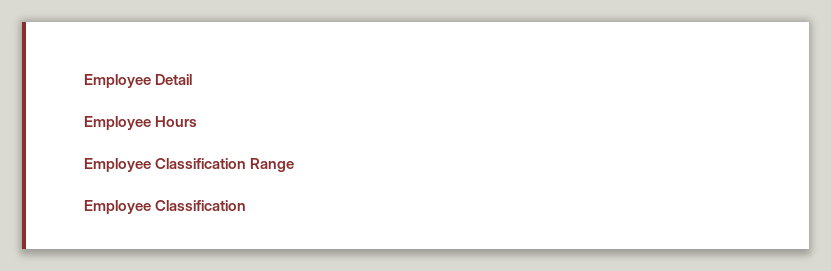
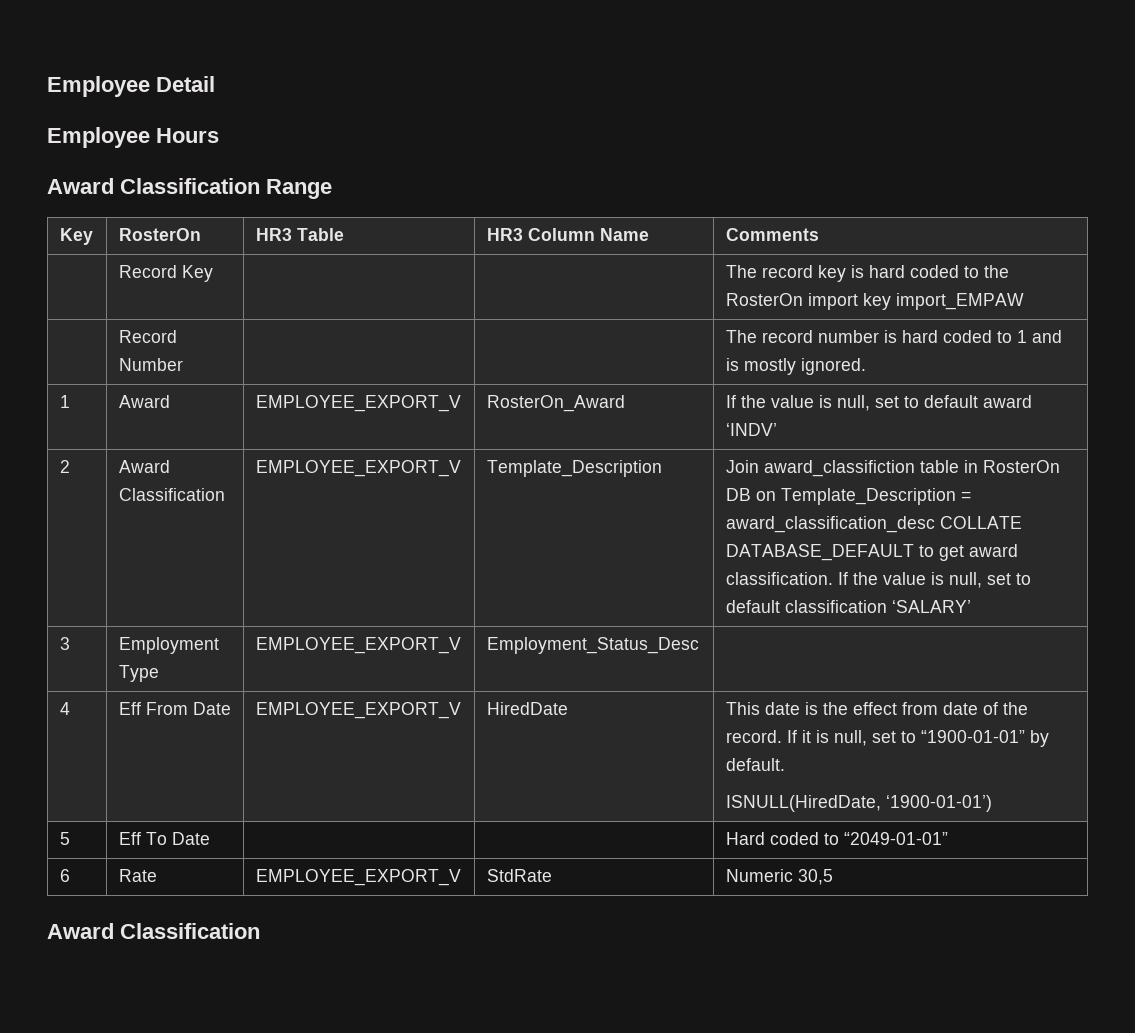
[84,158,151,172] Employee -> [47,178,114,194] Award
[84,200,151,214] // Employee -> [59,228,93,245] [118,228,201,241] [255,228,344,241] [486,228,649,241] [725,228,819,241] [118,265,213,282] [725,265,1009,282] [725,293,1024,310] [118,330,177,343] [118,358,183,371] [725,330,1062,343] [725,358,866,375] [59,395,70,408] [118,395,170,408] [255,395,461,412] [486,395,625,412] [725,395,1032,411] [725,423,777,436] [59,460,70,473] [118,460,170,473] [118,488,225,501] [255,460,461,477] [486,460,662,477] [725,460,1060,477] [725,488,971,505] [725,516,1022,533] [725,544,1018,561] [725,572,1031,588] [725,600,971,613] [59,637,70,650] [118,637,219,654] [118,665,159,682] [255,637,461,654] [486,637,699,654] [59,702,70,715] [118,702,231,715] [255,702,461,719] [486,702,568,715] [725,702,1028,715] [725,730,1049,747] [725,758,785,771] [725,795,992,812] [59,832,70,845] [118,832,210,845] [725,832,948,845] [59,869,70,882] [118,869,157,882] [255,869,461,886] [486,869,552,882] [725,869,833,885] [47,923,114,939] // Key | RosterOn | HR3 Table | HR3 Column Name | Comments // | Record Key | | | The record key is hard coded to the RosterOn import key import_EMPAW // | Record Number | | | The record number is hard coded to 1 and is mostly ignored. // 1 | Award | EMPLOYEE_EXPORT_V | RosterOn_Award | If the value is null, set to default award ‘INDV’ // 2 | Award Classification | EMPLOYEE_EXPORT_V | Template_Description | Join award_classifiction table in RosterOn DB on Template_Description = award_classification_desc COLLATE DATABASE_DEFAULT to get award classification. If the value is null, set to default classification ‘SALARY’ // 3 | Employment Type | EMPLOYEE_EXPORT_V | Employment_Status_Desc | // 4 | Eff From Date | EMPLOYEE_EXPORT_V | HiredDate | This date is the effect from date of the record. If it is null, set to “1900-01-01” by default. // ISNULL(HiredDate, ‘1900-01-01’) // 5 | Eff To Date | | | Hard coded to “2049-01-01” // 6 | Rate | EMPLOYEE_EXPORT_V | StdRate | Numeric 30,5 // Award

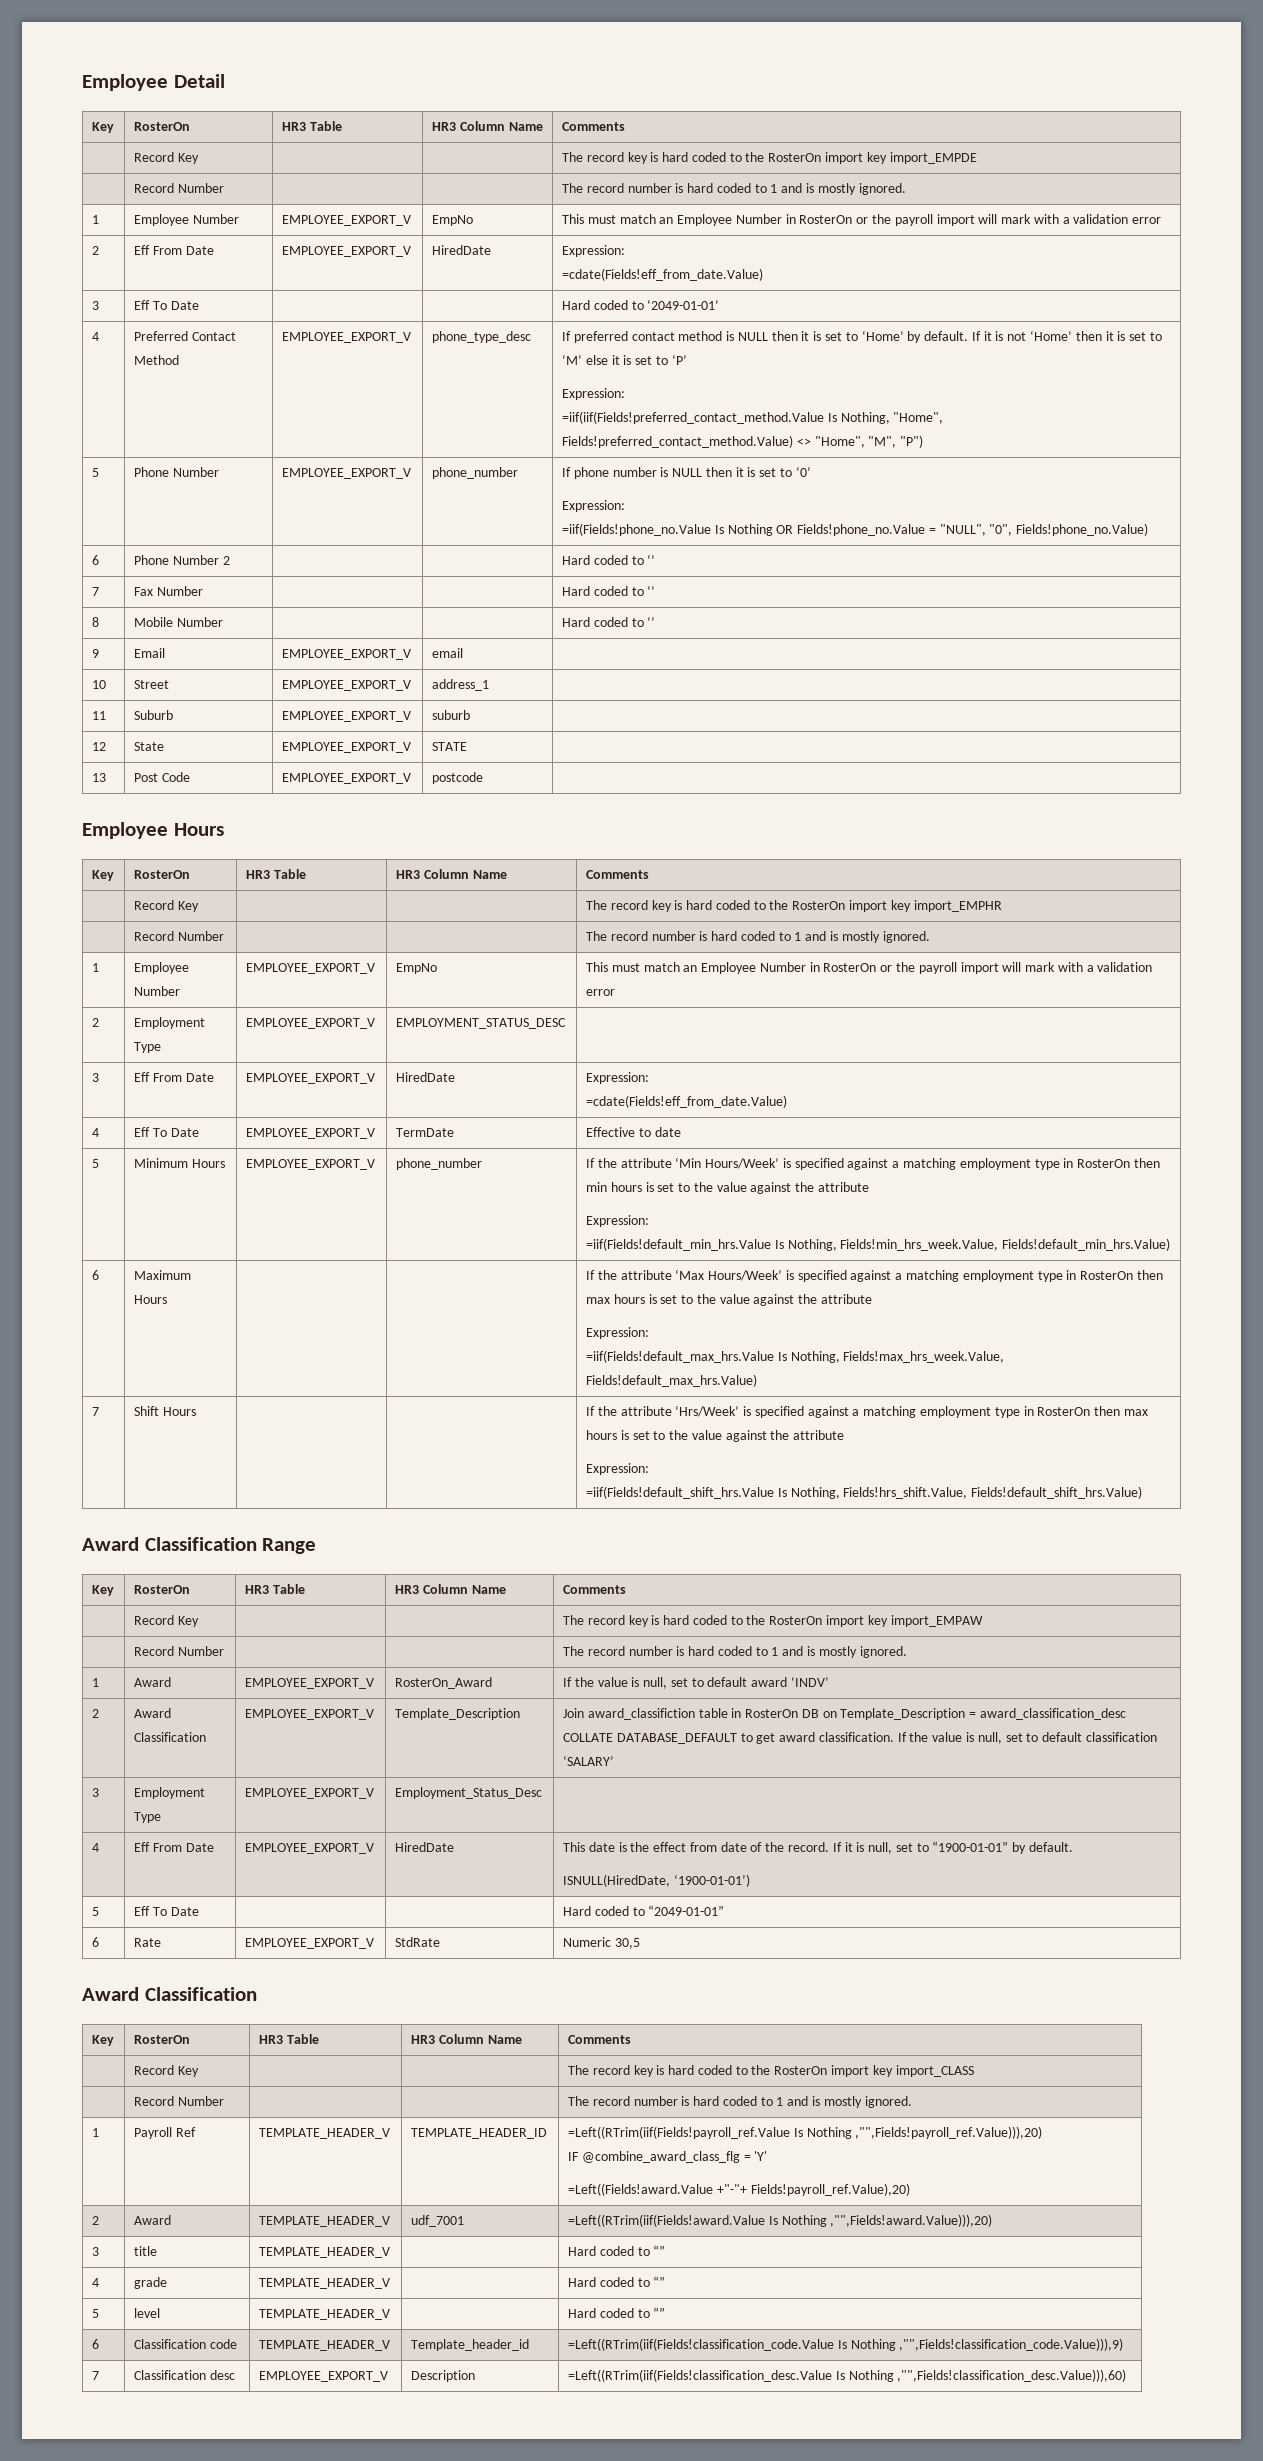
[47,127,219,148] // Employee Hours -> [91,122,114,133] [133,122,190,131] [281,121,342,131] [431,121,543,131] [561,122,625,131] [133,152,199,164] [561,152,977,164] [133,183,224,193] [561,183,906,195] [91,215,99,224] [133,214,239,226] [281,215,411,226] [431,215,473,226] [561,214,1162,226] [91,246,99,255] [133,245,214,255] [281,246,411,257] [431,245,491,255] [561,245,625,257] [561,268,763,281] [91,301,99,310] [133,300,199,310] [561,299,720,310] [91,332,99,341] [133,331,236,341] [133,355,179,365] [281,332,411,343] [431,331,531,343] [561,330,1162,343] [561,354,687,365] [561,388,625,400] [561,411,944,424] [561,435,924,448] [91,468,99,477] [133,467,219,477] [281,468,411,479] [431,467,518,479] [561,466,811,479] [561,500,625,512] [561,523,1149,536] [91,555,99,565] [133,555,230,565] [561,554,656,565] [91,587,99,596] [133,586,203,596] [561,585,656,596] [91,617,99,627] [133,617,223,627] [561,616,656,627] [91,649,99,658] [133,648,165,658] [281,649,411,660] [431,648,463,658] [91,680,106,689] [133,680,169,689] [281,680,411,691] [431,679,489,691] [91,711,106,720] [133,710,173,720] [281,711,411,722] [431,710,470,720] [91,742,106,751] [133,742,164,751] [281,742,411,753] [431,742,467,751] [91,773,106,782] [133,772,190,782] [281,773,411,784] [431,772,483,784] [82,822,224,839] [91,870,114,881] [133,870,190,879] [245,869,306,879] [395,869,507,879] [585,870,649,879] [133,900,199,912] [585,900,1002,912] [133,931,224,941] [585,931,930,943] [91,963,99,972] [133,962,189,974] [133,986,180,996] [245,963,375,974] [395,963,437,974] [585,962,1153,974] [585,989,615,996] [91,1018,99,1027] [133,1017,205,1029] [133,1042,161,1053] [245,1018,375,1029] [395,1018,566,1029] [91,1073,99,1082] [133,1072,214,1082] [245,1073,375,1084] [395,1072,455,1082] [585,1072,649,1084] [585,1095,787,1108] [91,1128,99,1137] [133,1127,199,1137] [245,1128,375,1139] [395,1128,454,1137] [585,1127,681,1137] [91,1159,99,1168] [133,1158,225,1168] [245,1159,375,1170] [395,1158,482,1170] [585,1157,1160,1170] [585,1182,870,1194] [585,1215,649,1227] [585,1238,1171,1251] [91,1270,99,1280] [133,1270,191,1280] [133,1295,167,1304] [585,1269,1163,1282] [585,1294,873,1306] [585,1327,649,1339] [585,1350,1005,1363] [585,1374,757,1387] [91,1407,99,1416] [133,1406,196,1416] [585,1405,1148,1418] [585,1430,845,1442] [585,1463,649,1475] [585,1486,1143,1499] // Key | RosterOn | HR3 Table | HR3 Column Name | Comments // | Record Key | | | The record key is hard coded to the RosterOn import key import_EMPDE // | Record Number | | | The record number is hard coded to 1 and is mostly ignored. // 1 | Employee Number | EMPLOYEE_EXPORT_V | EmpNo | This must match an Employee Number in RosterOn or the payroll import will mark with a validation error // 2 | Eff From Date | EMPLOYEE_EXPORT_V | HiredDate | Expression: // =cdate(Fields!eff_from_date.Value) // 3 | Eff To Date | | | Hard coded to ‘2049-01-01’ // 4 | Preferred Contact Method | EMPLOYEE_EXPORT_V | phone_type_desc | If preferred contact method is NULL then it is set to ‘Home’ by default. If it is not ‘Home’ then it is set to ‘M’ else it is set to ‘P’ // Expression: // =iif(iif(Fields!preferred_contact_method.Value Is Nothing, "Home", Fields!preferred_contact_method.Value) <> "Home", "M", "P") // 5 | Phone Number | EMPLOYEE_EXPORT_V | phone_number | If phone number is NULL then it is set to ‘0’ // Expression: // =iif(Fields!phone_no.Value Is Nothing OR Fields!phone_no.Value = "NULL", "0", Fields!phone_no.Value) // 6 | Phone Number 2 | | | Hard coded to ‘’ // 7 | Fax Number | | | Hard coded to ‘’ // 8 | Mobile Number | | | Hard coded to ‘’ // 9 | Email | EMPLOYEE_EXPORT_V | email | // 10 | Street | EMPLOYEE_EXPORT_V | address_1 | // 11 | Suburb | EMPLOYEE_EXPORT_V | suburb | // 12 | State | EMPLOYEE_EXPORT_V | STATE | // 13 | Post Code | EMPLOYEE_EXPORT_V | postcode | // Employee Hours // Key | RosterOn | HR3 Table | HR3 Column Name | Comments // | Record Key | | | The record key is hard coded to the RosterOn import key import_EMPHR // | Record Number | | | The record number is hard coded to 1 and is mostly ignored. // 1 | Employee Number | EMPLOYEE_EXPORT_V | EmpNo | This must match an Employee Number in RosterOn or the payroll import will mark with a validation error // 2 | Employment Type | EMPLOYEE_EXPORT_V | EMPLOYMENT_STATUS_DESC | // 3 | Eff From Date | EMPLOYEE_EXPORT_V | HiredDate | Expression: // =cdate(Fields!eff_from_date.Value) // 4 | Eff To Date | EMPLOYEE_EXPORT_V | TermDate | Effective to date // 5 | Minimum Hours | EMPLOYEE_EXPORT_V | phone_number | If the attribute ‘Min Hours/Week’ is specified against a matching employment type in RosterOn then min hours is set to the value against the attribute // Expression: // =iif(Fields!default_min_hrs.Value Is Nothing, Fields!min_hrs_week.Value, Fields!default_min_hrs.Value) // 6 | Maximum Hours | | | If the attribute ‘Max Hours/Week’ is specified against a matching employment type in RosterOn then max hours is set to the value against the attribute // Expression: // =iif(Fields!default_max_hrs.Value Is Nothing, Fields!max_hrs_week.Value, Fields!default_max_hrs.Value) // 7 | Shift Hours | | | If the attribute ‘Hrs/Week’ is specified against a matching employment type in RosterOn then max hours is set to the value against the attribute // Expression: // =iif(Fields!default_shift_hrs.Value Is Nothing, Fields!hrs_shift.Value, Fields!default_shift_hrs.Value)
(260, 931) none -> [91,2035,114,2046] [133,2035,190,2044] [258,2034,319,2044] [410,2034,522,2044] [567,2035,631,2044] [133,2065,199,2077] [567,2065,974,2077] [133,2096,224,2106] [567,2096,912,2108] [91,2128,99,2137] [133,2127,196,2139] [258,2128,390,2139] [410,2128,547,2139] [567,2126,1043,2139] [567,2151,768,2163] [567,2183,910,2196] [91,2216,99,2225] [133,2215,171,2225] [258,2216,390,2227] [410,2215,464,2227] [567,2214,993,2227] [91,2247,99,2256] [133,2246,157,2256] [258,2247,390,2258] [567,2245,666,2256] [91,2278,99,2287] [133,2277,167,2289] [258,2278,390,2289] [567,2276,666,2287] [91,2309,99,2318] [133,2308,160,2318] [258,2309,390,2320] [567,2307,666,2318] [91,2339,99,2349] [133,2339,237,2349] [258,2340,390,2351] [410,2339,529,2351] [567,2338,1124,2351] [91,2371,99,2380] [133,2370,235,2380] [258,2371,388,2382] [410,2370,475,2382] [567,2369,1127,2382] // Key | RosterOn | HR3 Table | HR3 Column Name | Comments // | Record Key | | | The record key is hard coded to the RosterOn import key import_CLASS // | Record Number | | | The record number is hard coded to 1 and is mostly ignored. // 1 | Payroll Ref | TEMPLATE_HEADER_V | TEMPLATE_HEADER_ID | =Left((RTrim(iif(Fields!payroll_ref.Value Is Nothing ,"",Fields!payroll_ref.Value))),20) // IF @combine_award_class_flg = 'Y' // =Left((Fields!award.Value +"-"+ Fields!payroll_ref.Value),20) // 2 | Award | TEMPLATE_HEADER_V | udf_7001 | =Left((RTrim(iif(Fields!award.Value Is Nothing ,"",Fields!award.Value))),20) // 3 | title | TEMPLATE_HEADER_V | | Hard coded to “” // 4 | grade | TEMPLATE_HEADER_V | | Hard coded to “” // 5 | level | TEMPLATE_HEADER_V | | Hard coded to “” // 6 | Classification code | TEMPLATE_HEADER_V | Template_header_id | =Left((RTrim(iif(Fields!classification_code.Value Is Nothing ,"",Fields!classification_code.Value))),9) // 7 | Classification desc | EMPLOYEE_EXPORT_V | Description | =Left((RTrim(iif(Fields!classification_desc.Value Is Nothing ,"",Fields!classification_desc.Value))),60)

